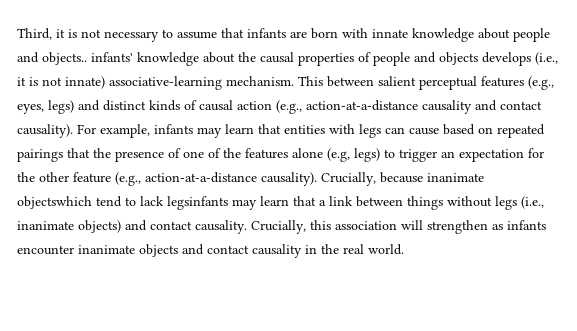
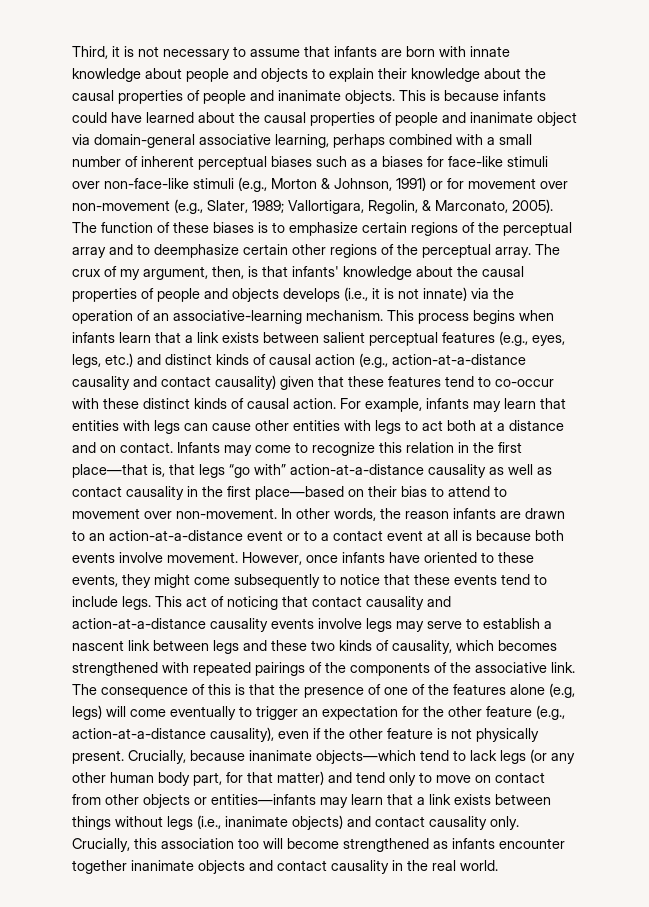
[42,52,87,65] objects.. -> [261,68,546,82] [72,90,546,104] [72,112,577,126] [72,134,532,148] [72,156,548,170] [72,177,568,192] [72,199,553,214] [72,222,572,236] [72,244,560,258] [72,266,288,280] objects to explain their knowledge about the causal properties of people and inanimate objects. This is because infants could have learned about the causal properties of people and inanimate object via domain-general associative learning, perhaps combined with a small number of inherent perceptual biases such as a biases for face-like stimuli over non-face-like stimuli (e.g., Morton & Johnson, 1991) or for movement over non-movement (e.g., Slater, 1989; Vallortigara, Regolin, & Marconato, 2005). The function of these biases is to emphasize certain regions of the perceptual array and to deemphasize certain other regions of the perceptual array. The crux of my argument, then, is that
[109,76,323,90] associative-learning mechanism. This -> [471,288,514,299] [72,310,554,324] [72,332,259,343] via the operation of an associative-learning mechanism. This process begins when infants learn that a link exists
[48,100,74,114] legs) -> [72,353,133,368] legs, etc.)
[17,124,73,138] causality). -> [215,375,554,390] [72,398,336,409] causality) given that these features tend to co-occur with these distinct kinds of causal action.
[443,124,545,138] [17,149,63,162] based on repeated pairings -> [255,420,564,434] [72,442,522,456] [72,464,552,478] [72,486,507,500] [72,508,565,521] [72,530,564,541] [72,552,534,565] [72,574,547,588] [72,596,451,610] [72,618,552,632] [72,640,557,654] [72,662,575,676] [72,684,245,698] other entities with legs to act both at a distance and on contact. Infants may come to recognize this relation in the first place—that is, that legs “go with” action-at-a-distance causality as well as contact causality in the first place—based on their bias to attend to movement over non-movement. In other words, the reason infants are drawn to an action-at-a-distance event or to a contact event at all is because both events involve movement. However, once infants have oriented to these events, they might come subsequently to notice that these events tend to include legs. This act of noticing that contact causality and action-at-a-distance causality events involve legs may serve to establish a nascent link between legs and these two kinds of causality, which becomes strengthened with repeated pairings of the components of the associative link. The consequence of this is
(380, 155) none -> [106,706,236,720] will come eventually
[261,172,317,186] causality). -> [210,727,539,742] [72,750,124,764] causality), even if the other feature is not physically present.
[17,196,92,209] objectswhich -> [316,750,416,764] objects—which
[167,196,228,210] legsinfants -> [500,749,575,764] [72,771,545,786] [72,794,316,808] legs (or any other human body part, for that matter) and tend only to move on contact from other objects or entities—infants
(353, 201) none -> [454,794,491,805] exists
[195,220,247,234] causality. -> [429,816,519,830] causality only.
[401,220,488,234] will strengthen -> [238,838,429,852] too will become strengthened
(74, 250) none -> [72,860,127,874] together

